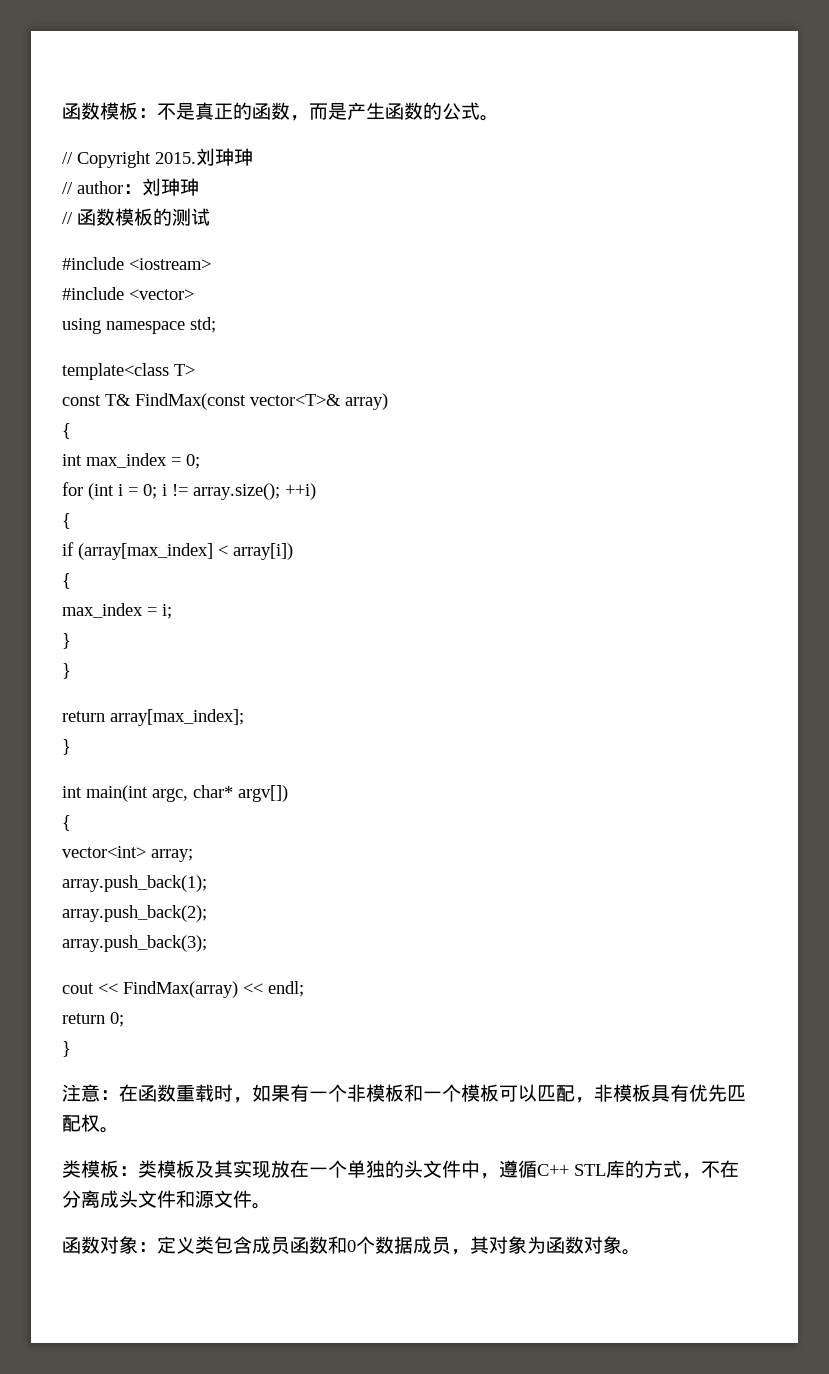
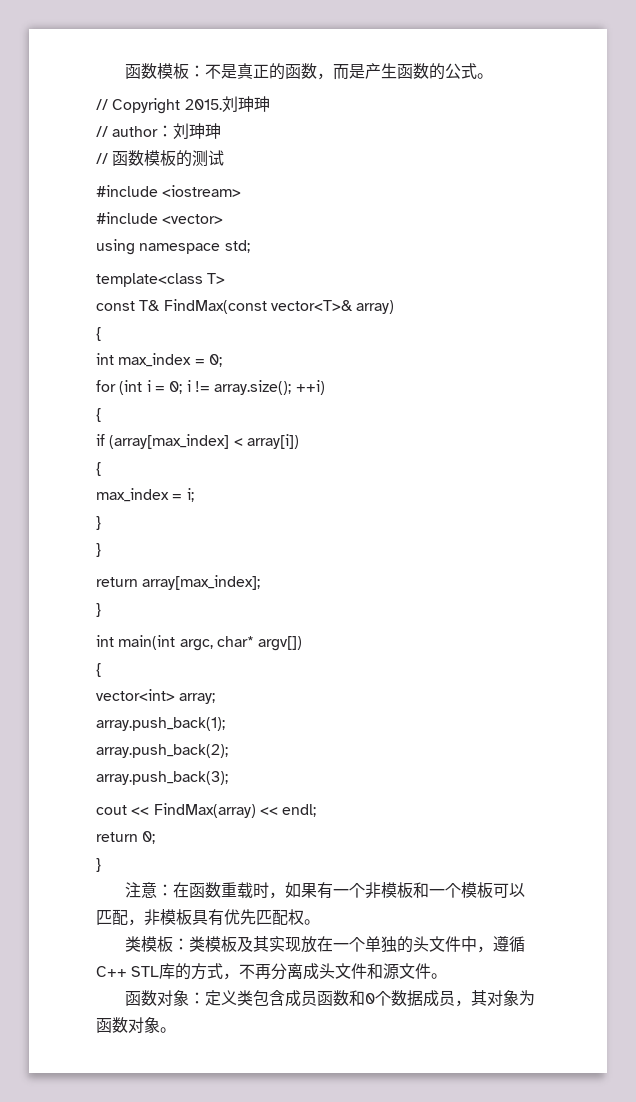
[720,1160,739,1178] 在 -> [255,964,272,980] 再

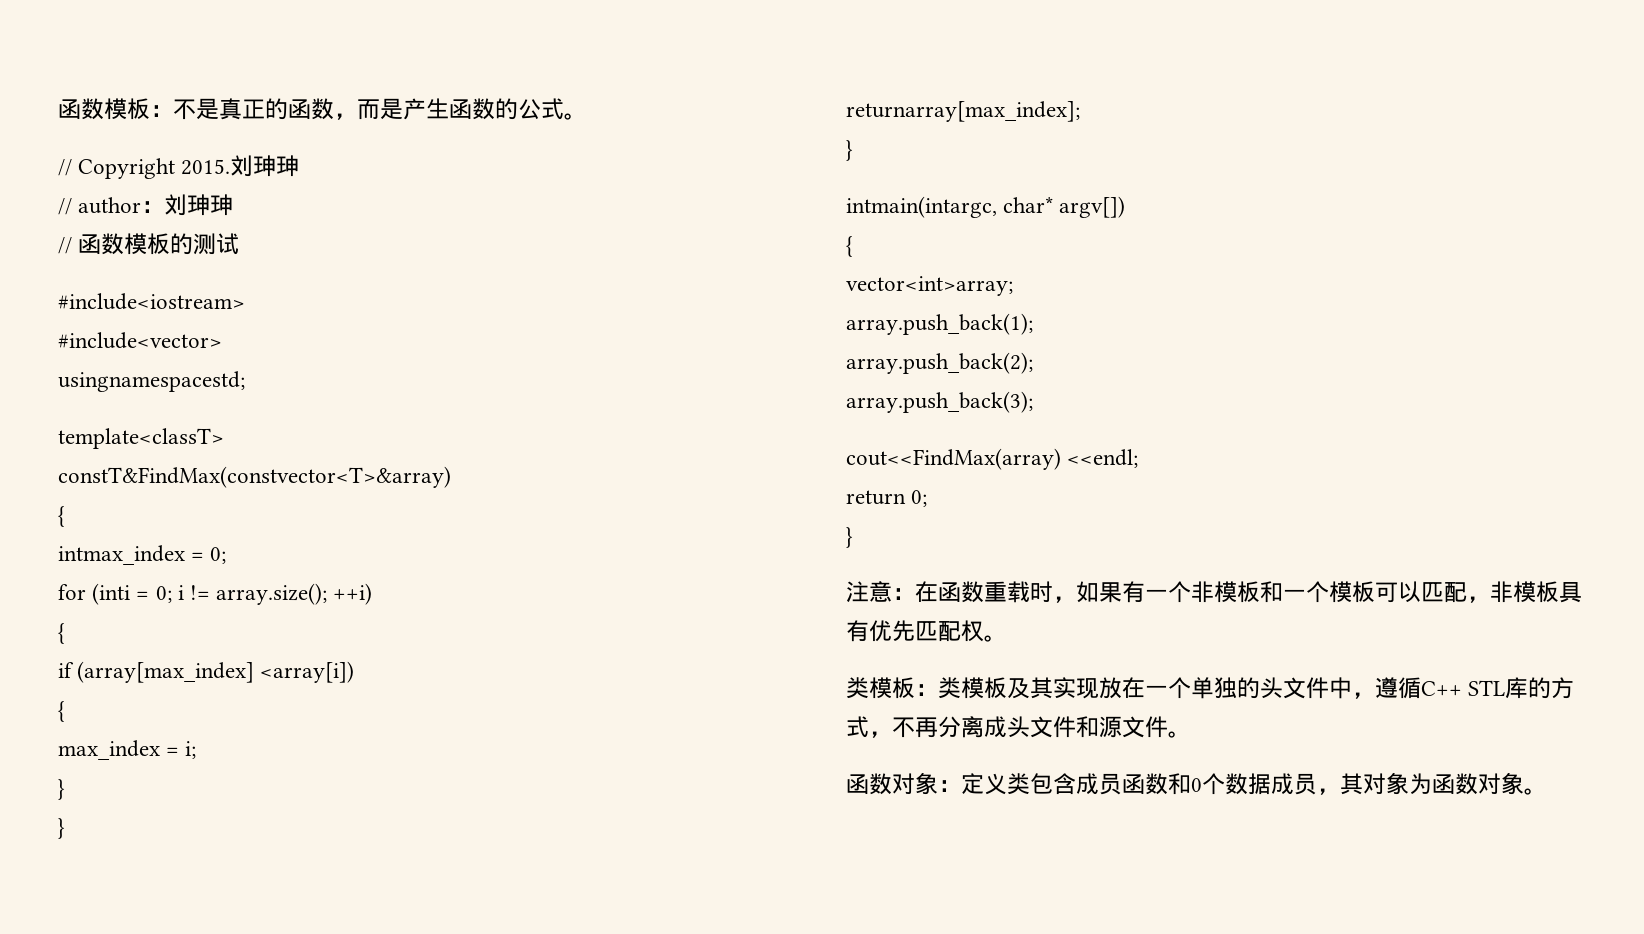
[96,185,242,197] [96,212,224,224] [96,239,250,255] [96,273,226,287] [96,299,395,314] [96,327,101,341] [96,353,192,367] #include <iostream> // #include <vector> // using namespace std; // template<class T> // const T& FindMax(const vector<T>& array) // { // int max_index -> [58,293,245,310] [58,332,222,349] [58,371,245,392] [58,428,224,449] [58,466,451,488] [58,506,65,527] [58,545,185,565] #include<iostream> // #include<vector> // usingnamespacestd; // template<classT> // constT&FindMax(constvector<T>&array) // { // intmax_index
[119,380,151,395] (int i -> [92,583,131,605] (inti
[233,434,299,449] < array[i]) -> [260,661,355,683] <array[i])
[96,575,261,590] [96,603,101,617] [96,635,213,651] return array[max_index]; // } // int main(int argc, -> [846,101,1080,122] [846,140,853,161] [846,196,997,218] returnarray[max_index]; // } // intmain(intargc,
[96,689,216,704] vector<int> array; -> [846,276,1013,296] vector<int>array;
[96,803,317,818] cout << FindMax(array) << endl; -> [846,448,1139,470] cout<<FindMax(array) <<endl;

